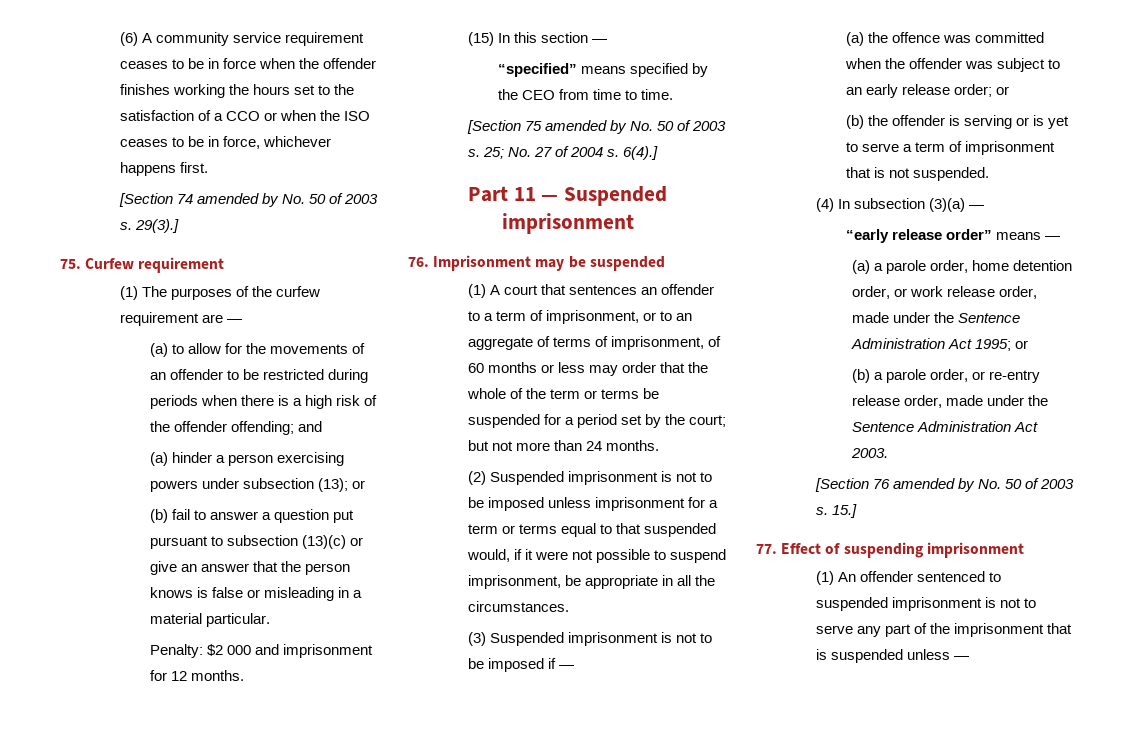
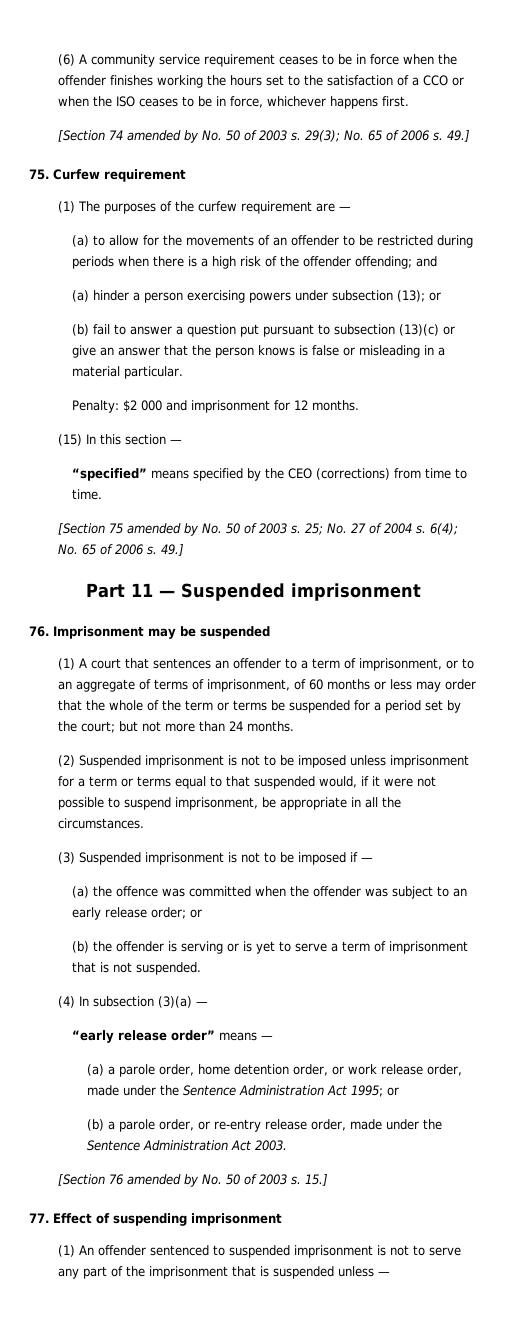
[134,219,179,233] 29(3).] -> [304,130,470,142] 29(3); No. 65 of 2006 s. 49.]
(555, 95) none -> [316,468,391,480] (corrections)
[623,146,659,160] 6(4).] -> [429,523,458,535] [57,544,184,556] 6(4); No. 65 of 2006 s. 49.]

